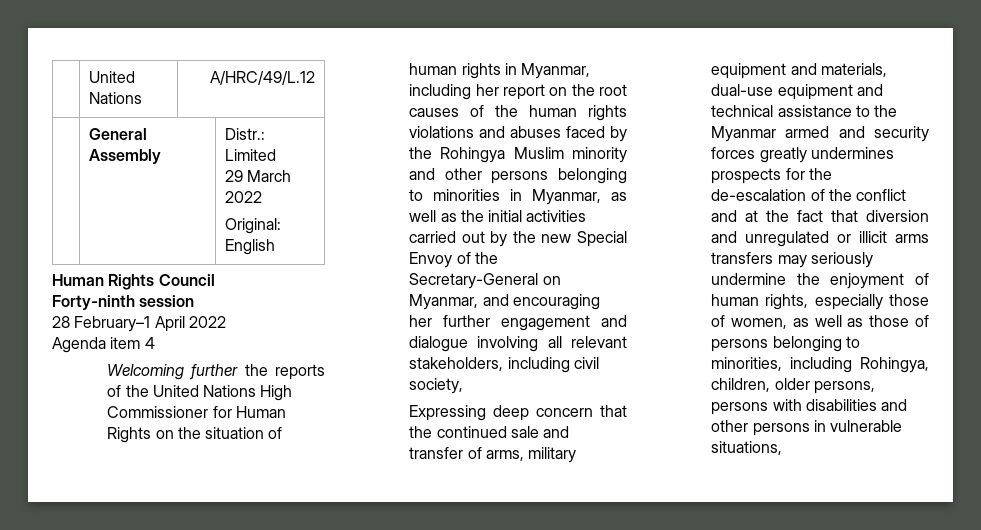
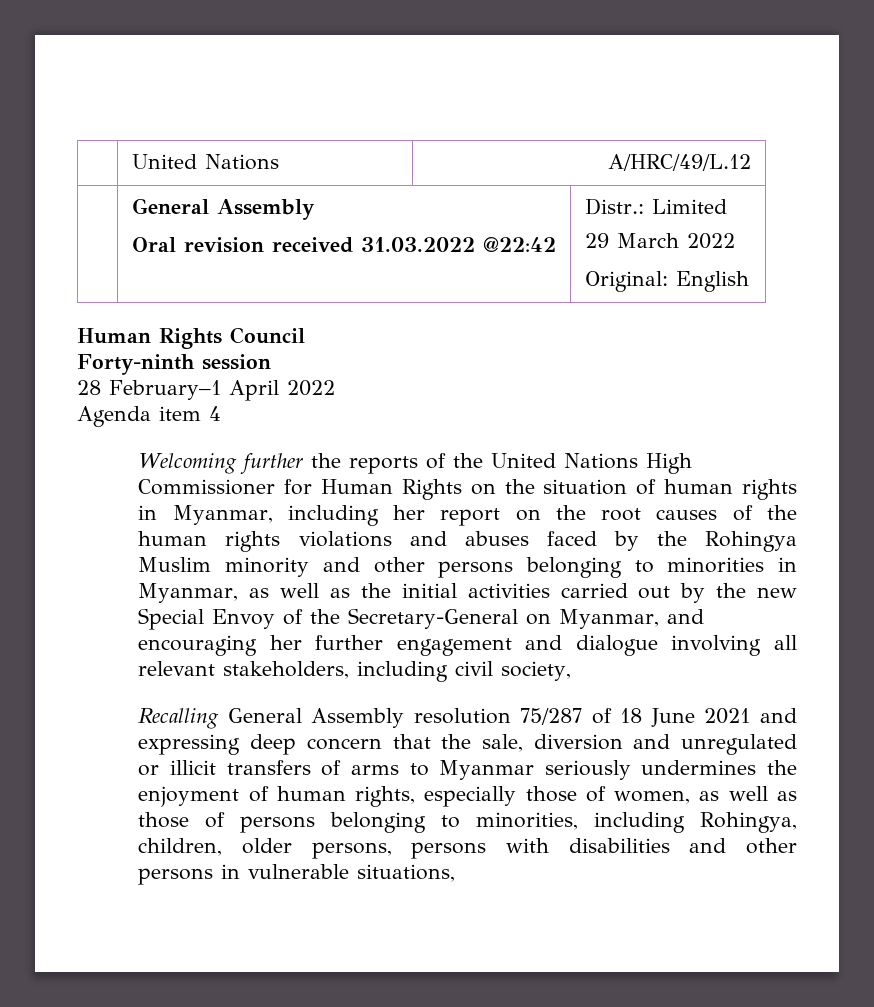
(161, 156) none -> [131,237,556,253] // Oral revision received 31.03.2022 @22:42
[409,405,627,421] [409,426,570,438] [409,447,577,463] [711,63,887,79] [711,84,883,100] [711,105,898,117] [711,126,929,142] [711,147,894,163] [711,168,832,184] [711,189,907,201] [711,210,859,222] Expressing deep concern that the continued sale and transfer of arms, military equipment and materials, dual-use equipment and technical assistance to the Myanmar armed and security forces greatly undermines prospects for the de-escalation of the conflict and at the fact that -> [138,708,797,729] [138,734,523,755] Recalling General Assembly resolution 75/287 of 18 June 2021 and expressing deep concern that the sale,
[895,234,929,243] [711,252,873,268] [711,273,787,285] arms transfers may seriously undermine -> [226,760,757,780] transfers of arms to Myanmar seriously undermines

